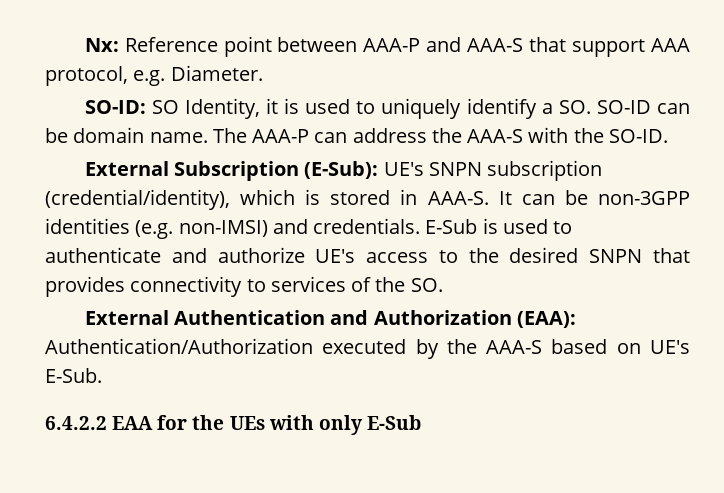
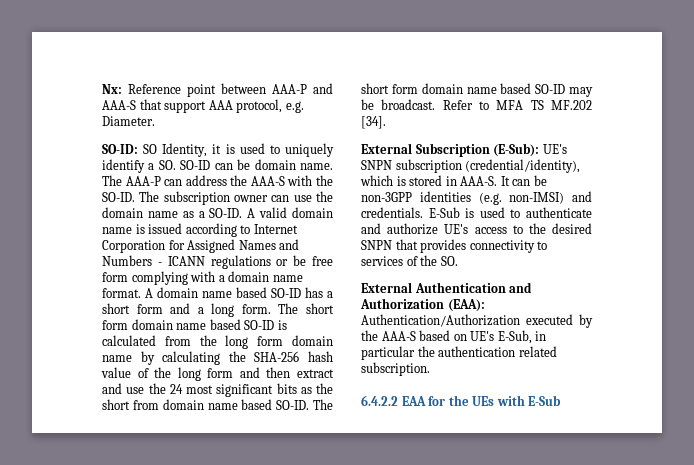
(668, 136) none -> [139,191,333,205] [102,207,333,218] [102,223,298,237] [102,239,300,253] [102,255,333,269] [102,271,303,285] [102,287,333,298] [102,303,334,317] [102,319,287,330] [102,335,333,349] [102,351,333,365] [101,367,334,381] [102,383,333,397] [102,399,333,410] [361,83,593,97] [361,99,592,110] [361,116,386,129] The subscription owner can use the domain name as a SO-ID. A valid domain name is issued according to Internet Corporation for Assigned Names and Numbers - ICANN regulations or be free form complying with a domain name format. A domain name based SO-ID has a short form and a long form. The short form domain name based SO-ID is calculated from the long form domain name by calculating the SHA-256 hash value of the long form and then extract and use the 24 most significant bits as the short from domain name based SO-ID. The short form domain name based SO-ID may be broadcast. Refer to MFA TS MF.202 [34].
[45,368,102,383] E-Sub. -> [497,330,547,344] [361,346,557,360] [361,362,430,376] E-Sub, in particular the authentication related subscription.
[318,415,362,435] only -> (525, 400) none

